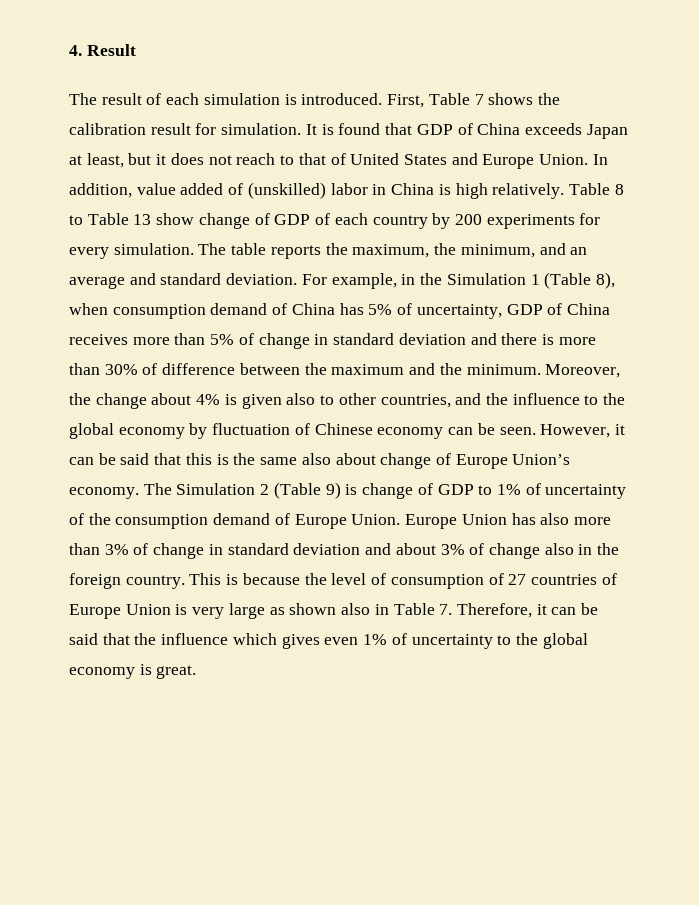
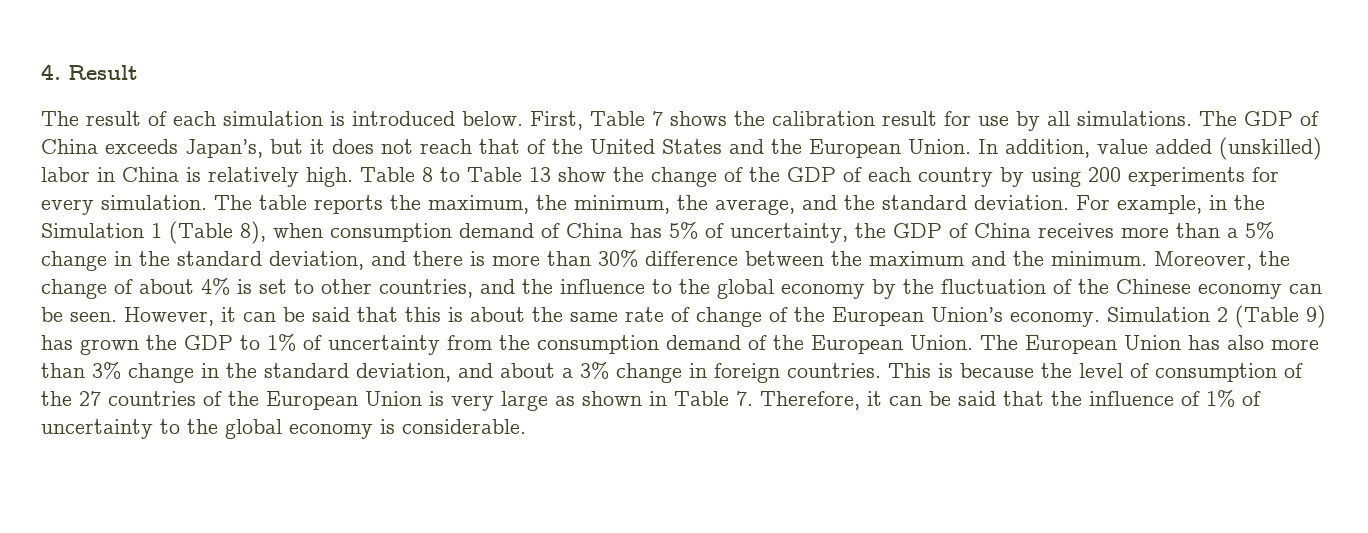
[301,93,383,105] introduced. -> [352,111,523,126] introduced below.
[221,123,413,135] simulation. It is found that -> [978,111,1237,131] use by all simulations. The
[586,124,628,139] [69,153,124,168] Japan at least, -> [185,139,263,158] Japan’s,
[280,155,295,165] to -> (472, 146) none
(346, 159) none -> [552,139,583,154] the
[482,154,535,169] Europe -> [771,139,901,158] the European
[228,183,244,195] of -> (1212, 146) none
[455,183,565,199] high relatively. -> [208,167,353,187] relatively high.
[198,213,270,229] change of -> [613,167,780,187] the change of the
(451, 221) none -> [1031,167,1081,187] using
[539,243,588,255] [69,273,156,289] and an average and -> [677,195,875,215] the average, and the
(502, 311) none -> [855,223,886,238] the
[210,333,466,349] 5% of change in standard deviation -> [1227,221,1274,239] [41,251,364,271] a 5% change in the standard deviation,
[142,363,158,375] of -> (638, 258) none
(147, 401) none -> [114,279,133,294] of
[241,393,316,409] given also -> [259,279,287,294] set
(208, 431) none -> [903,279,934,294] the
(310, 429) none -> [1078,279,1109,294] the
(229, 459) none -> [470,307,525,322] about
[301,453,508,469] also about change of Europe -> [625,307,924,327] rate of change of the European
[143,483,172,495] The -> (1100, 319) none
[345,483,433,499] is change of -> [41,335,177,355] has grown the
[69,513,84,525] of -> [447,335,493,350] from
[294,514,458,529] Europe Union. Europe -> [773,335,1117,354] the European Union. The European
[133,543,620,559] [69,573,185,589] of change in standard deviation and about 3% of change also in the foreign country. -> [128,361,881,383] change in the standard deviation, and about a 3% change in foreign countries.
(504, 579) none -> [41,391,72,406] the
[69,604,121,619] Europe -> [228,391,358,410] the European
[341,603,371,615] also -> (642, 398) none
[232,633,359,649] which gives even -> [1181,391,1200,406] of
[156,665,197,679] great. -> [402,419,526,434] considerable.

